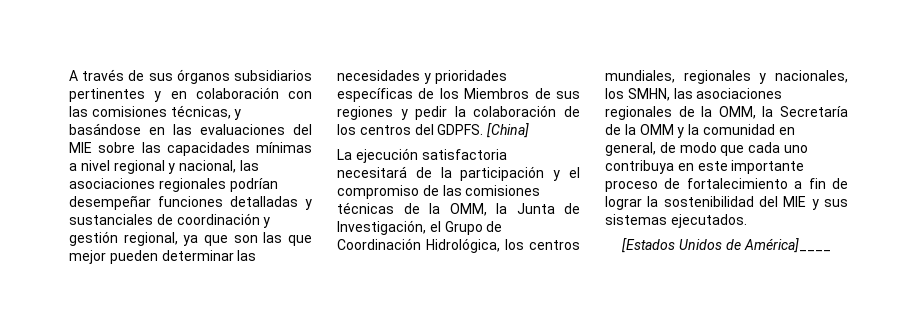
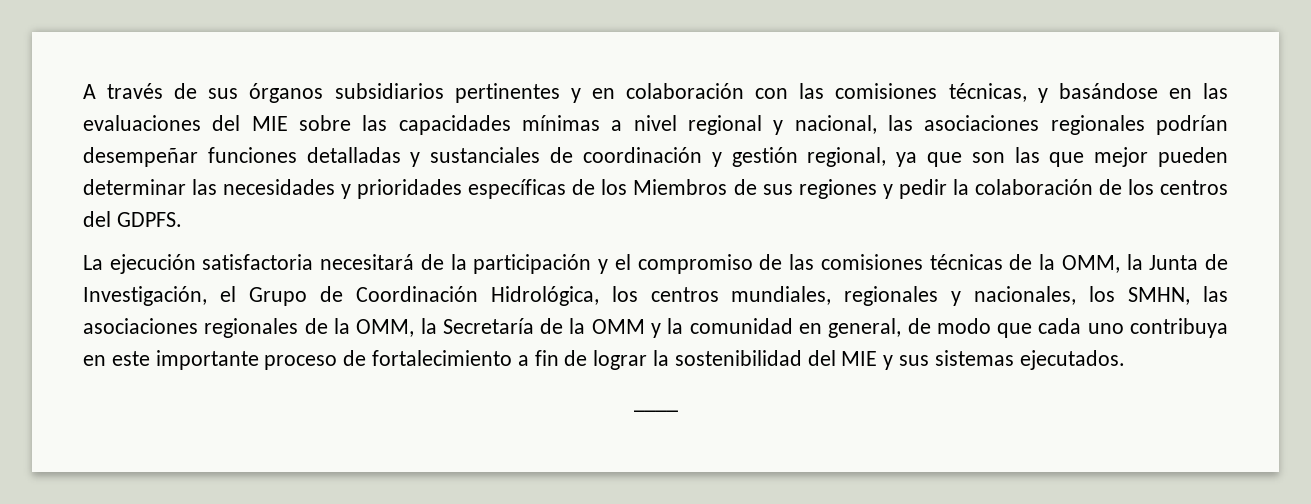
[487,123,530,138] [China] -> (182, 219) none
[622,238,831,253] [Estados Unidos de América]____ -> [633,409,678,412] ____

